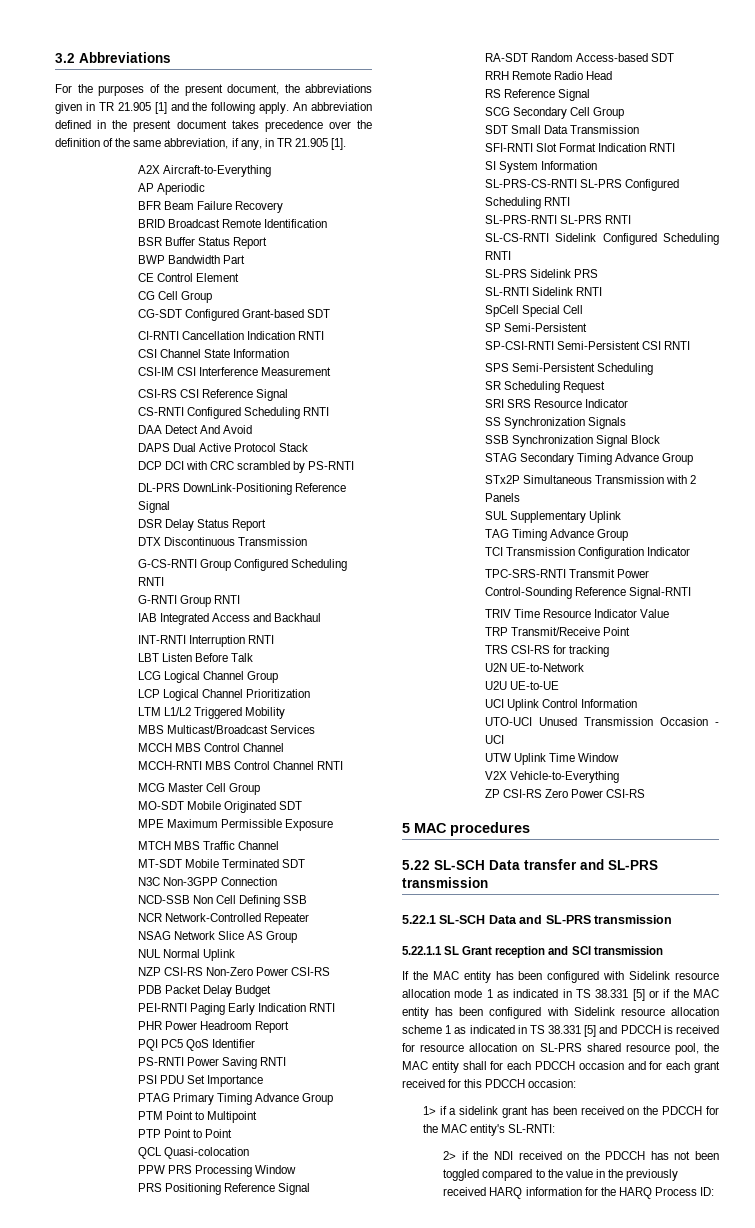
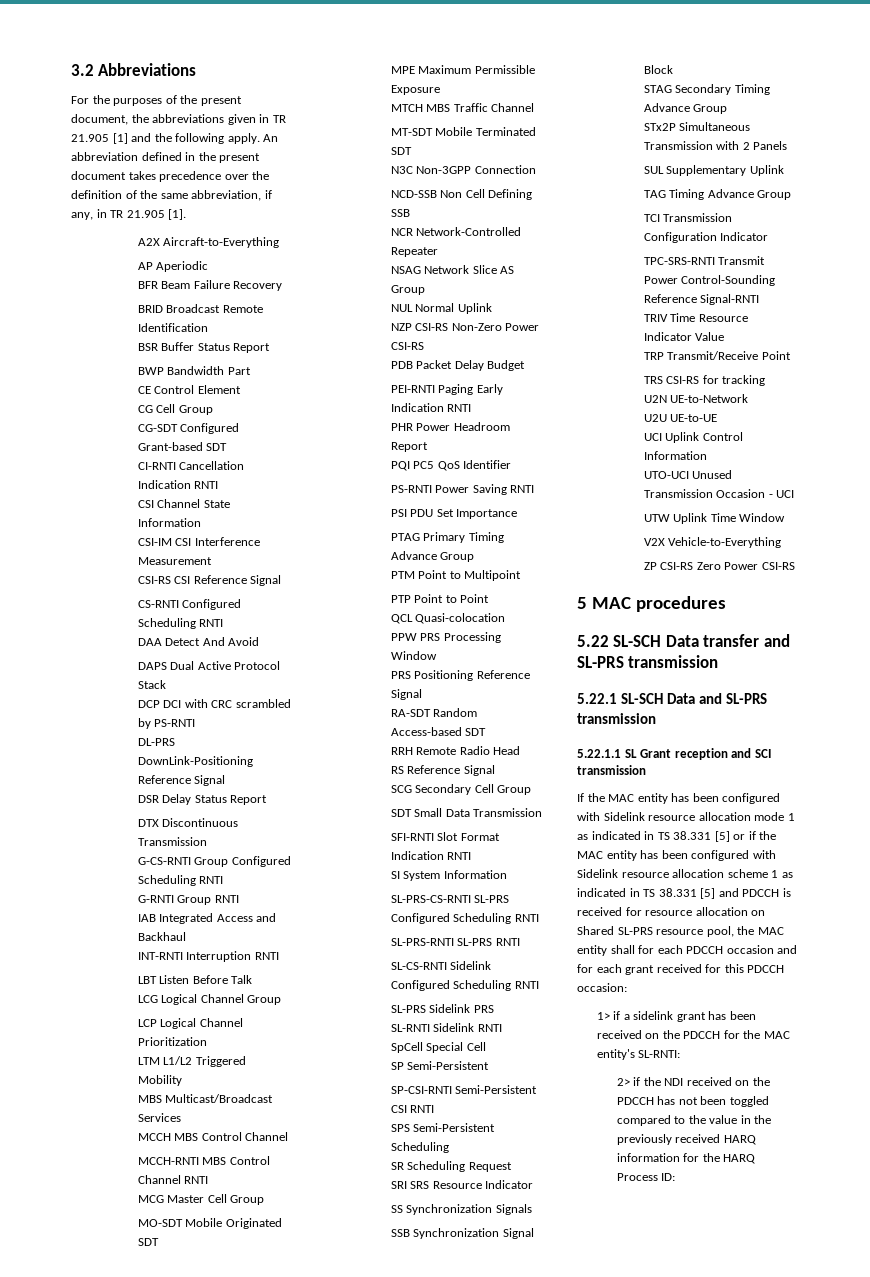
[539,1043,621,1052] SL-PRS shared -> [577,926,653,935] Shared SL-PRS

